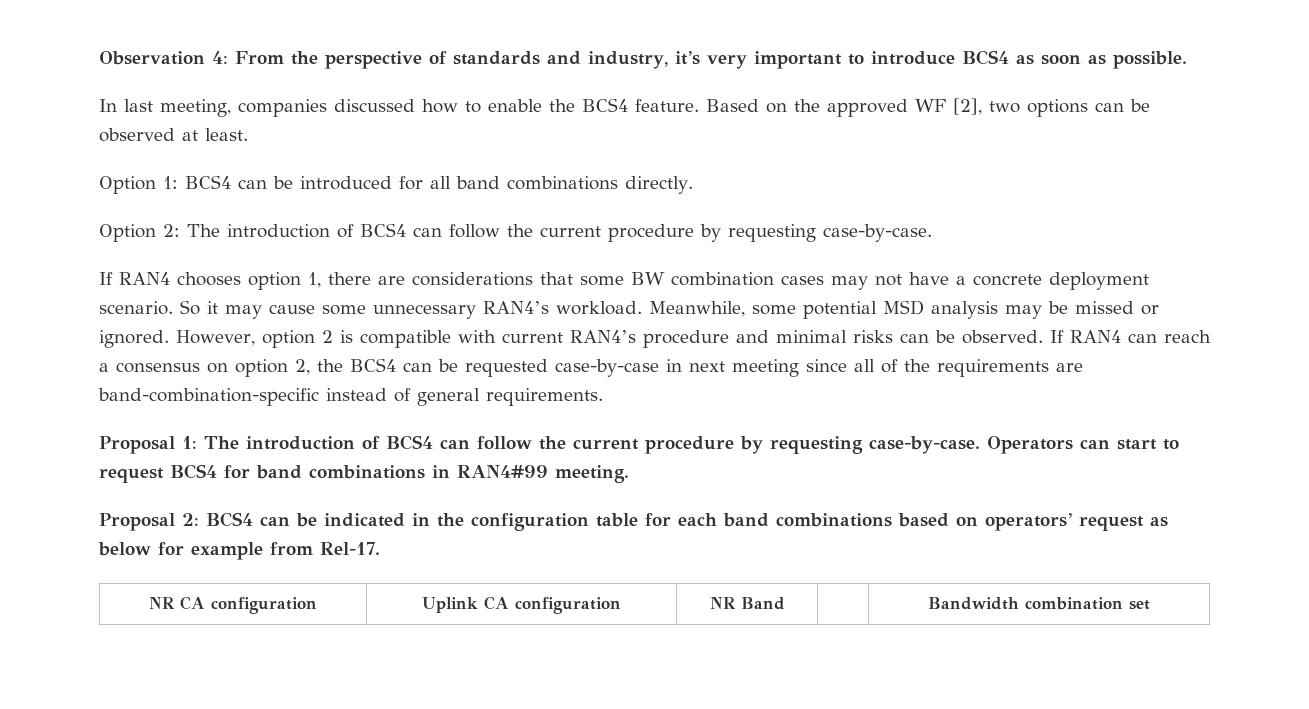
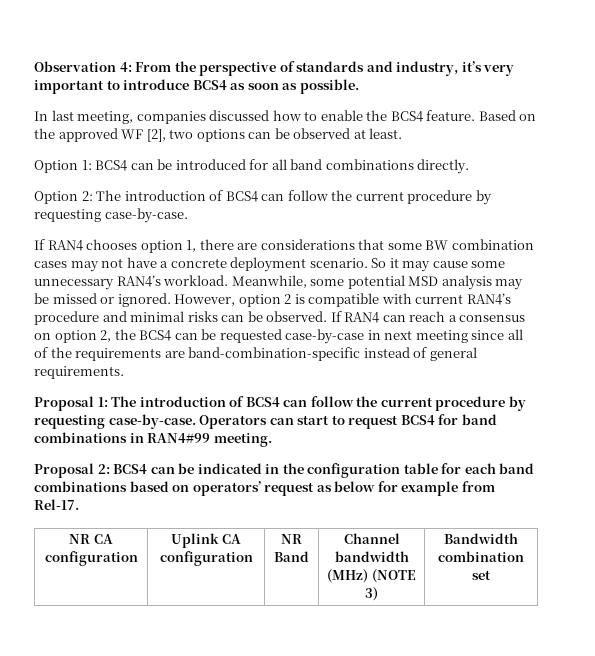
(785, 603) none -> [343,533,400,544] [334,551,409,562] [327,569,416,583] [365,587,378,601] Channel bandwidth (MHz) (NOTE 3)

